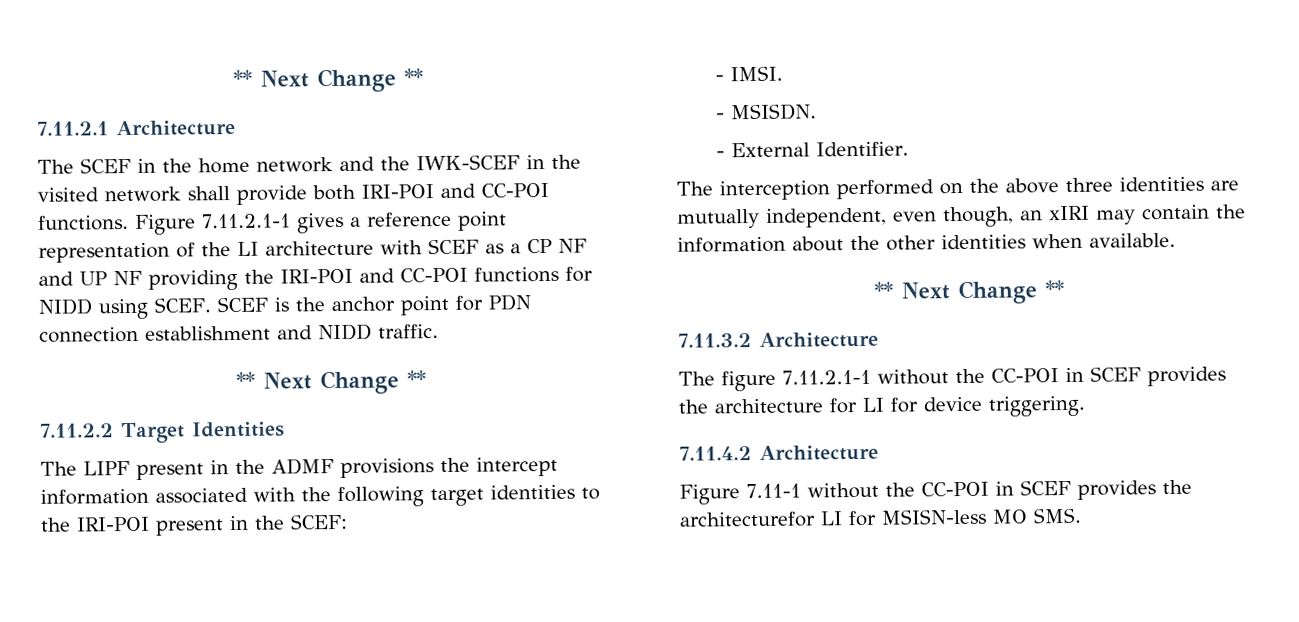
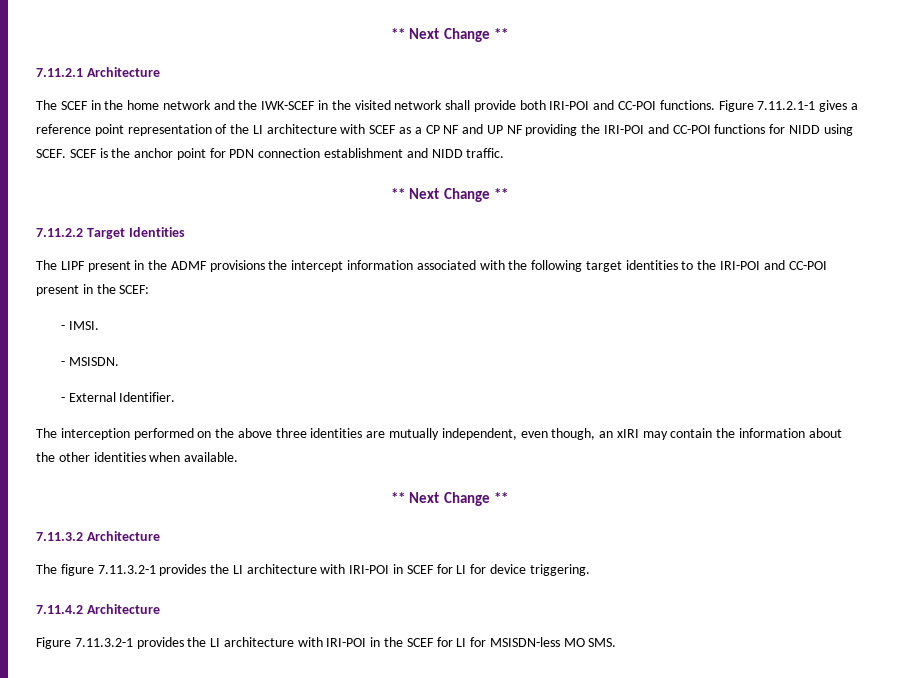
(150, 524) none -> [763,260,827,270] and CC-POI
[782,366,1226,387] [678,398,823,414] 7.11.2.1-1 without the CC-POI in SCEF provides the architecture -> [97,564,434,576] 7.11.3.2-1 provides the LI architecture with IRI-POI in SCEF
[746,479,1192,500] [679,508,987,528] 7.11-1 without the CC-POI in SCEF provides the architecturefor LI for MSISN-less -> [74,637,560,649] 7.11.3.2-1 provides the LI architecture with IRI-POI in the SCEF for LI for MSISDN-less

